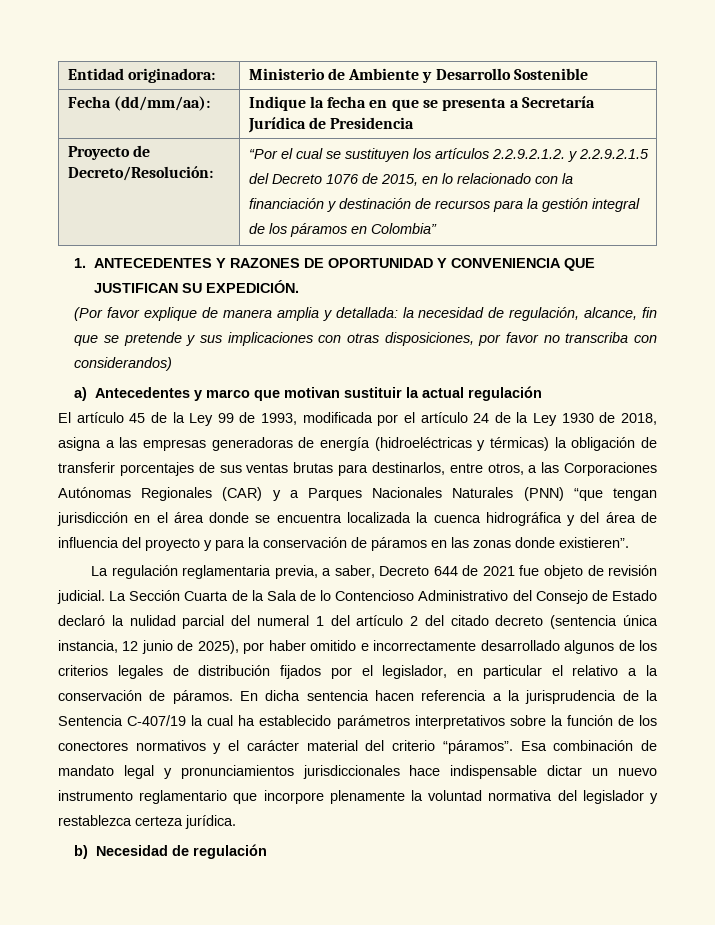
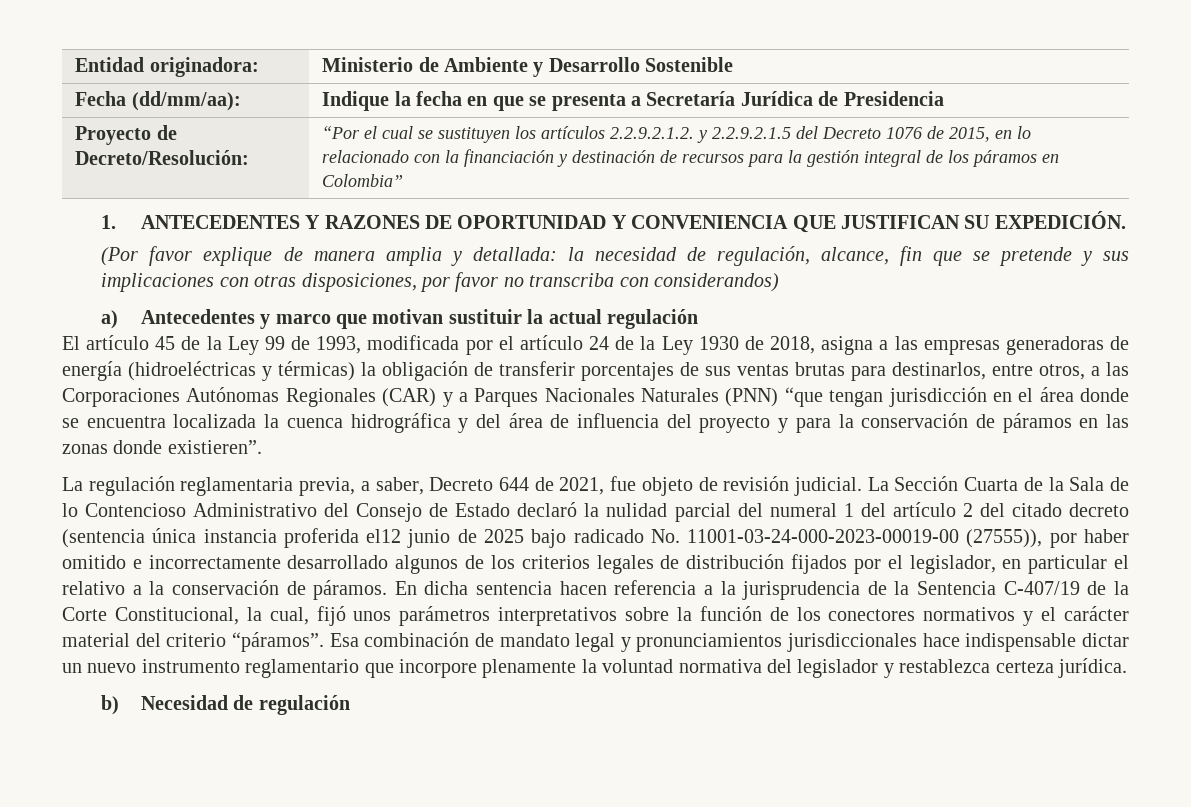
[482,566,515,576] 2021 -> [559,477,605,495] 2021,
[58,640,239,654] instancia, 12 junio de 2025), -> [203,528,1043,548] instancia proferida el12 junio de 2025 bajo radicado No. 11001-03-24-000-2023-00019-00 (27555)),
[191,715,332,726] la cual ha establecido -> [1087,581,1129,595] [62,606,392,626] de la Corte Constitucional, la cual, fijó unos

